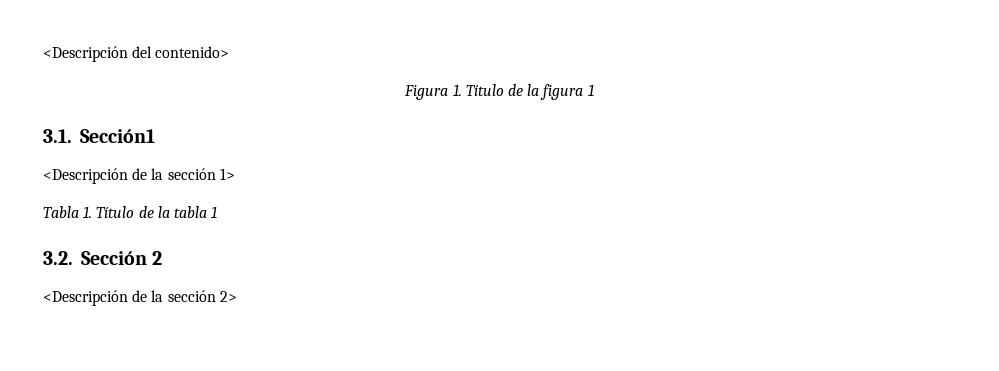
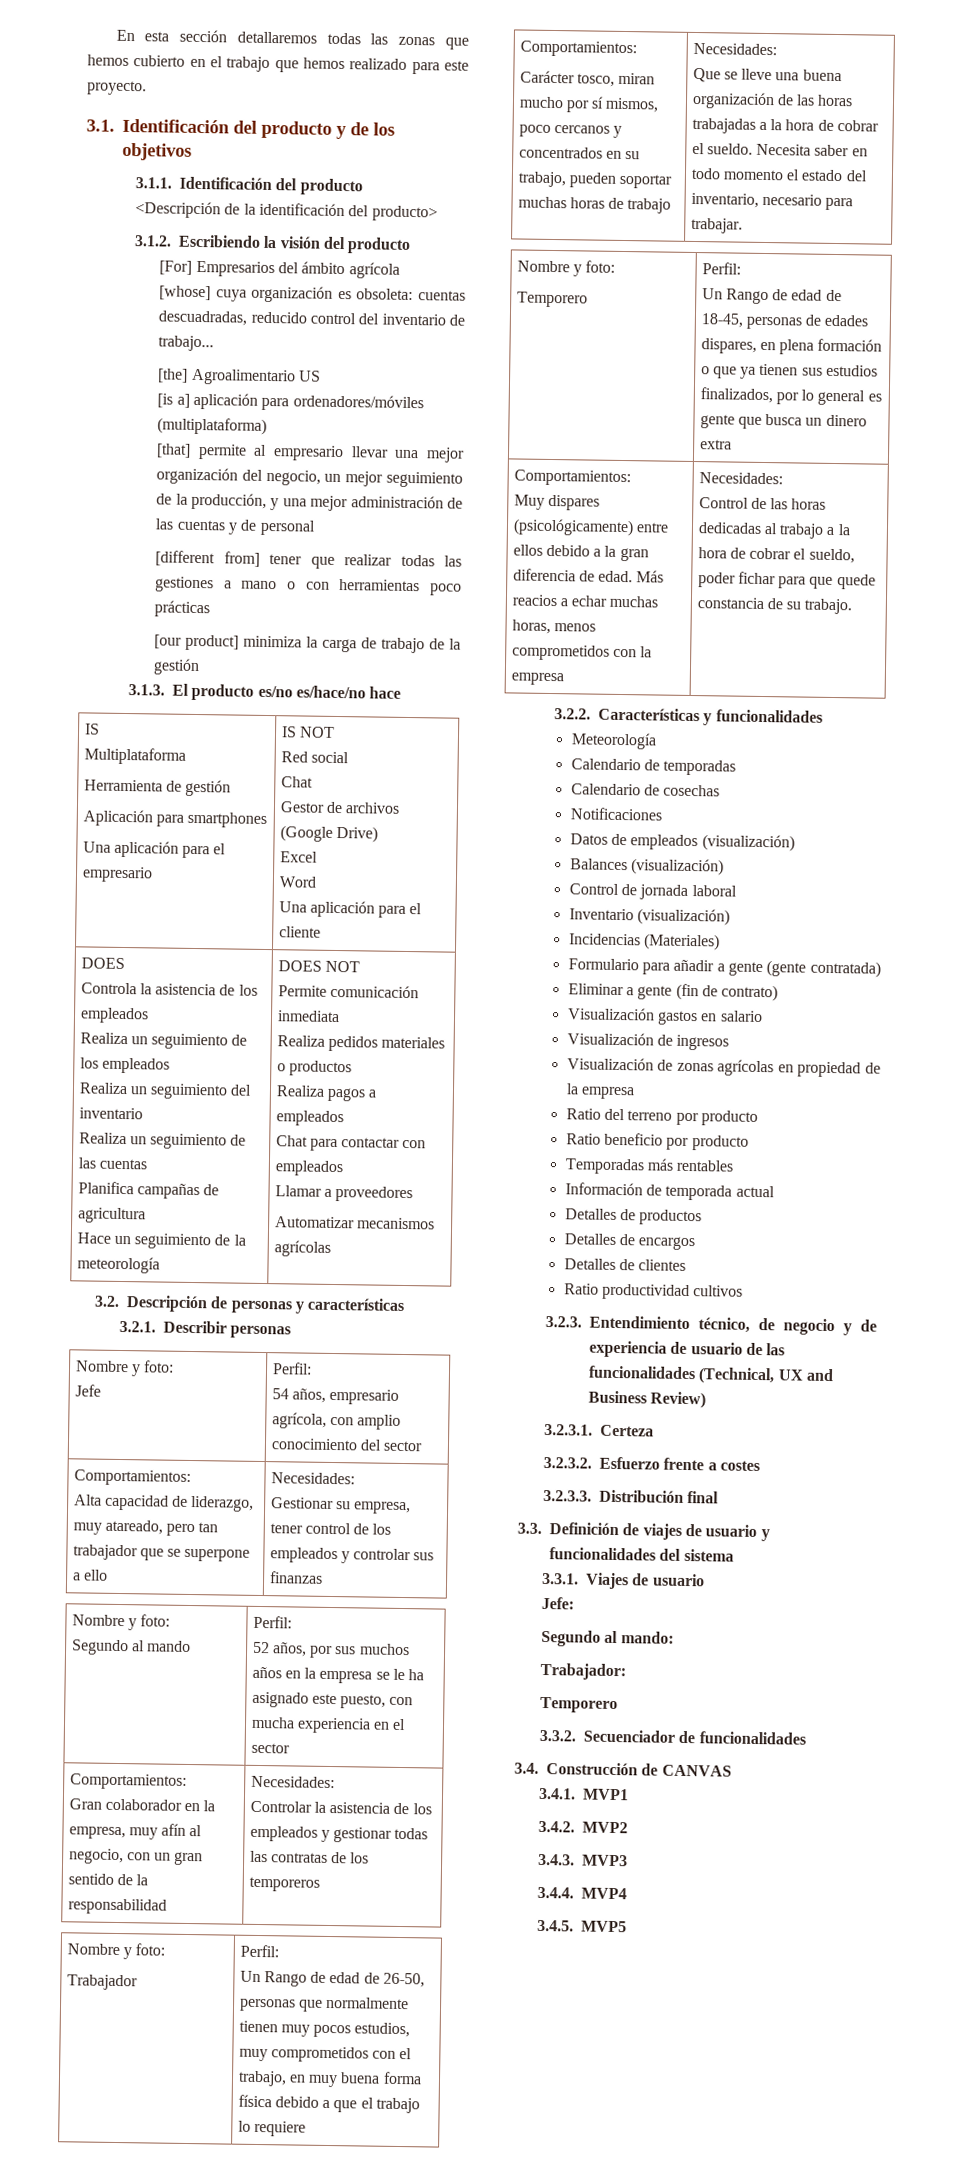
[43,46,230,62] [404,84,594,100] [43,129,155,143] [43,168,235,184] [43,206,218,218] [43,251,163,265] [43,290,237,306] <Descripción del contenido> // Figura 1. Título de la figura 1 // 3.1. Sección1 // <Descripción de la sección 1> // Tabla 1. Título de la tabla 1 // 3.2. Sección 2 // <Descripción de la sección 2> -> [115,29,469,50] [87,54,469,75] [87,80,147,96] [86,118,395,140] [122,142,192,161] [135,176,363,196] [135,201,438,222] [134,234,412,254] [159,260,400,279] [159,285,466,303] [158,310,465,326] [158,335,215,352] [157,368,321,386] [157,392,424,411] [157,417,268,435] [156,443,465,463] [156,467,463,488] [156,492,463,512] [155,518,316,536] [155,550,462,569] [155,576,462,596] [154,600,211,618] [154,634,461,654] [153,658,201,676] [128,683,402,701] [83,723,100,735] [83,747,186,765] [83,779,232,797] [82,809,268,829] [82,840,227,859] [81,866,153,883] [280,726,335,738] [280,751,349,764] [280,776,313,788] [279,801,401,814] [279,825,378,843] [279,851,318,863] [278,876,316,888] [278,900,423,918] [278,926,321,938] [80,957,125,970] [80,982,258,996] [79,1007,149,1024] [79,1032,248,1050] [79,1057,170,1074] [78,1082,253,1100] [78,1107,143,1120] [78,1132,247,1150] [77,1157,147,1170] [77,1181,220,1200] [77,1207,146,1224] [76,1232,246,1250] [76,1256,160,1274] [277,960,360,973] [277,984,419,999] [276,1010,340,1023] [276,1035,446,1052] [276,1060,352,1077] [275,1085,377,1102] [275,1110,344,1127] [275,1135,427,1152] [274,1160,343,1177] [274,1185,414,1203] [274,1216,435,1230] [273,1240,331,1257] [94,1295,406,1314] [119,1320,292,1339] [74,1360,175,1377] [74,1384,101,1397] [271,1362,312,1375] [271,1388,400,1405] [271,1412,402,1430] [270,1438,424,1452] [73,1469,191,1486] [73,1494,255,1512] [72,1519,219,1537] [72,1544,251,1562] [72,1569,108,1581] [270,1472,355,1485] [270,1497,412,1515] [269,1522,392,1535] [269,1547,435,1564] [269,1571,323,1584] [71,1614,171,1631] [70,1639,192,1656] [252,1615,292,1629] [252,1641,410,1659] [251,1666,425,1684] [251,1691,414,1709] [250,1716,407,1734] [250,1742,290,1754] [69,1773,187,1790] [68,1798,216,1812] [68,1823,203,1840] [68,1848,204,1866] [67,1873,149,1886] [67,1898,167,1915] [250,1775,335,1789] [249,1800,432,1815] [249,1825,429,1843] [249,1850,370,1864] [248,1876,320,1892] [66,1943,166,1960] [66,1974,138,1991] [239,1944,279,1958] [239,1970,426,1988] [238,1996,410,2012] [238,2020,411,2038] [238,2046,413,2063] [237,2070,422,2088] [237,2094,421,2114] [237,2120,306,2137] [519,40,637,58] [519,70,656,87] [518,96,660,113] [518,124,623,138] [518,146,641,160] [517,171,673,189] [517,196,672,214] [692,42,777,56] [692,67,842,83] [691,91,854,110] [691,117,880,134] [691,142,868,157] [690,167,868,182] [690,192,854,211] [690,217,743,234] [516,260,616,277] [516,291,588,308] [701,262,741,275] [701,288,842,305] [700,313,869,330] [700,338,883,355] [700,363,879,379] [699,387,882,406] [699,414,867,429] [699,439,732,450] [513,469,631,487] [513,494,600,511] [512,518,669,537] [512,544,649,562] [512,568,665,583] [511,594,659,608] [511,619,596,634] [511,644,653,661] [510,672,564,686] [698,472,783,485] [698,497,827,510] [697,522,851,539] [697,547,855,564] [697,571,876,590] [696,597,853,615] [554,707,823,726] [570,732,657,750] [570,758,737,776] [570,783,721,797] [569,807,662,821] [569,833,795,852] [569,858,725,876] [568,883,737,900] [568,908,731,926] [568,933,721,951] [567,958,881,978] [567,983,779,1002] [567,1007,763,1026] [566,1032,730,1051] [566,1057,881,1078] [565,1083,636,1100] [565,1108,759,1126] [565,1132,749,1151] [564,1158,735,1175] [564,1182,775,1201] [564,1208,703,1226] [563,1233,696,1251] [563,1258,687,1271] [563,1283,744,1301] [545,1315,877,1336] [589,1340,786,1358] [588,1365,835,1385] [588,1390,707,1409] [544,1423,655,1437] [543,1456,761,1472] [543,1489,720,1504] [517,1522,770,1542] [549,1547,734,1562] [542,1572,705,1590] [541,1596,575,1610] [541,1629,674,1647] [540,1662,627,1681] [540,1696,619,1714] [539,1729,806,1745] [514,1762,732,1777] [538,1787,630,1801] [538,1820,629,1834] [538,1853,629,1867] [537,1886,628,1900] [537,1919,628,1933] En esta sección detallaremos todas las zonas que hemos cubierto en el trabajo que hemos realizado para este proyecto. // 3.1. Identificación del producto y de los objetivos // 3.1.1. Identificación del producto // <Descripción de la identificación del producto> // 3.1.2. Escribiendo la visión del producto // [For] Empresarios del ámbito agrícola // [whose] cuya organización es obsoleta: cuentas descuadradas, reducido control del inventario de trabajo... // [the] Agroalimentario US // [is a] aplicación para ordenadores/móviles (multiplataforma) // [that] permite al empresario llevar una mejor organización del negocio, un mejor seguimiento de la producción, y una mejor administración de las cuentas y de personal // [different from] tener que realizar todas las gestiones a mano o con herramientas poco prácticas // [our product] minimiza la carga de trabajo de la gestión // 3.1.3. El producto es/no es/hace/no hace // IS // Multiplataforma // Herramienta de gestión // Aplicación para smartphones // Una aplicación para el empresario | IS NOT // Red social // Chat // Gestor de archivos (Google Drive) // Excel // Word // Una aplicación para el cliente // DOES // Controla la asistencia de los empleados // Realiza un seguimiento de los empleados // Realiza un seguimiento del inventario // Realiza un seguimiento de las cuentas // Planifica campañas de agricultura // Hace un seguimiento de la meteorología | DOES NOT // Permite comunicación inmediata // Realiza pedidos materiales o productos // Realiza pagos a empleados // Chat para contactar con empleados // Llamar a proveedores // Automatizar mecanismos agrícolas // 3.2. Descripción de personas y características // 3.2.1. Describir personas // Nombre y foto: // Jefe | Perfil: // 54 años, empresario agrícola, con amplio conocimiento del sector // Comportamientos: // Alta capacidad de liderazgo, muy atareado, pero tan trabajador que se superpone a ello | Necesidades: // Gestionar su empresa, tener control de los empleados y controlar sus finanzas // Nombre y foto: // Segundo al mando | Perfil: // 52 años, por sus muchos años en la empresa se le ha asignado este puesto, con mucha experiencia en el sector // Comportamientos: // Gran colaborador en la empresa, muy afín al negocio, con un gran sentido de la responsabilidad | Necesidades: // Controlar la asistencia de los empleados y gestionar todas las contratas de los temporeros // Nombre y foto: // Trabajador | Perfil: // Un Rango de edad de 26-50, personas que normalmente tienen muy pocos estudios, muy comprometidos con el trabajo, en muy buena forma física debido a que el trabajo lo requiere // Comportamientos: // Carácter tosco, miran mucho por sí mismos, poco cercanos y concentrados en su trabajo, pueden soportar muchas horas de trabajo | Necesidades: // Que se lleve una buena organización de las horas trabajadas a la hora de cobrar el sueldo. Necesita saber en todo momento el estado del inventario, necesario para trabajar. // Nombre y foto: // Temporero | Perfil: // Un Rango de edad de 18-45, personas de edades dispares, en plena formación o que ya tienen sus estudios finalizados, por lo general es gente que busca un dinero extra // Comportamientos: // Muy dispares (psicológicamente) entre ellos debido a la gran diferencia de edad. Más reacios a echar muchas horas, menos comprometidos con la empresa | Necesidades: // Control de las horas dedicadas al trabajo a la hora de cobrar el sueldo, poder fichar para que quede constancia de su trabajo. // 3.2.2. Características y funcionalidades // Meteorología // Calendario de temporadas // Calendario de cosechas // Notificaciones // Datos de empleados (visualización) // Balances (visualización) // Control de jornada laboral // Inventario (visualización) // Incidencias (Materiales) // Formulario para añadir a gente (gente contratada) // Eliminar a gente (fin de contrato) // Visualización gastos en salario // Visualización de ingresos // Visualización de zonas agrícolas en propiedad de la empresa // Ratio del terreno por producto // Ratio beneficio por producto // Temporadas más rentables // Información de temporada actual // Detalles de productos // Detalles de encargos // Detalles de clientes // Ratio productividad cultivos // 3.2.3. Entendimiento técnico, de negocio y de experiencia de usuario de las funcionalidades (Technical, UX and Business Review) // 3.2.3.1. Certeza // 3.2.3.2. Esfuerzo frente a costes // 3.2.3.3. Distribución final // 3.3. Definición de viajes de usuario y funcionalidades del sistema // 3.3.1. Viajes de usuario // Jefe: // Segundo al mando: // Trabajador: // Temporero // 3.3.2. Secuenciador de funcionalidades // 3.4. Construcción de CANVAS // 3.4.1. MVP1 // 3.4.2. MVP2 // 3.4.3. MVP3 // 3.4.4. MVP4 // 3.4.5. MVP5

